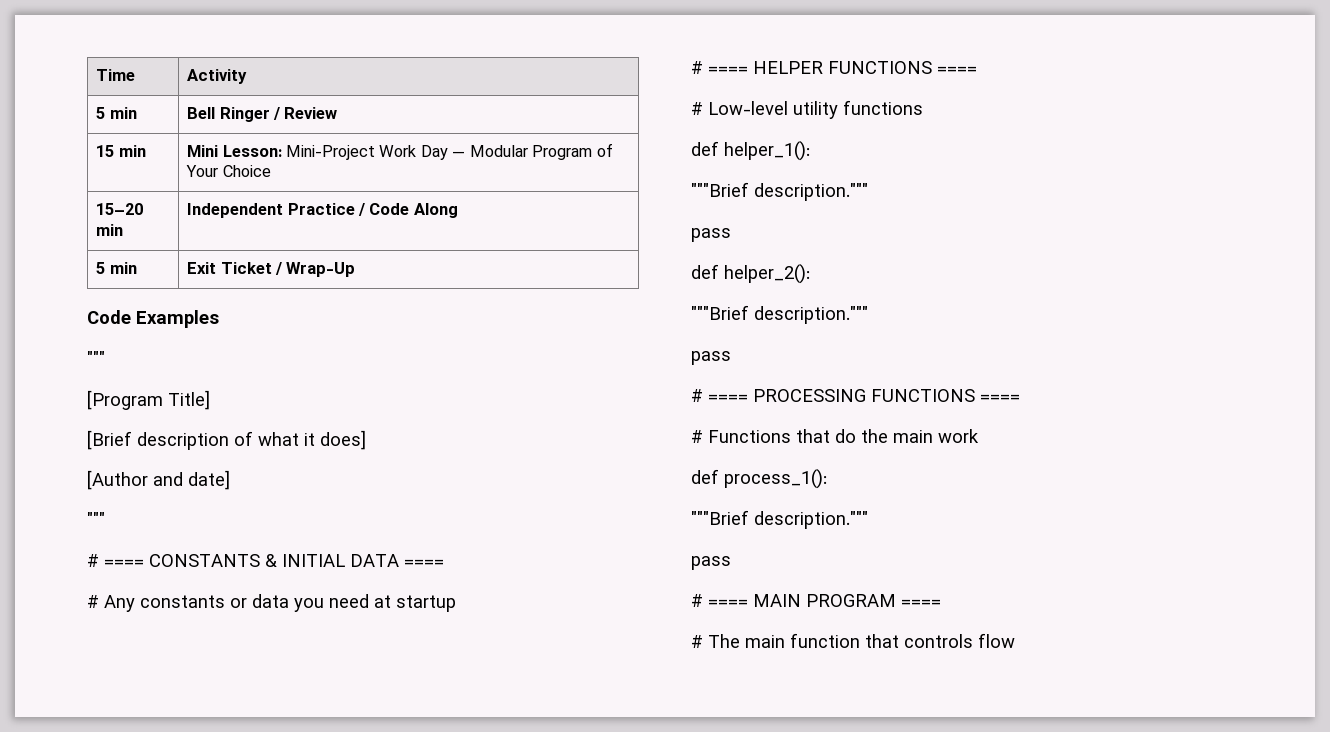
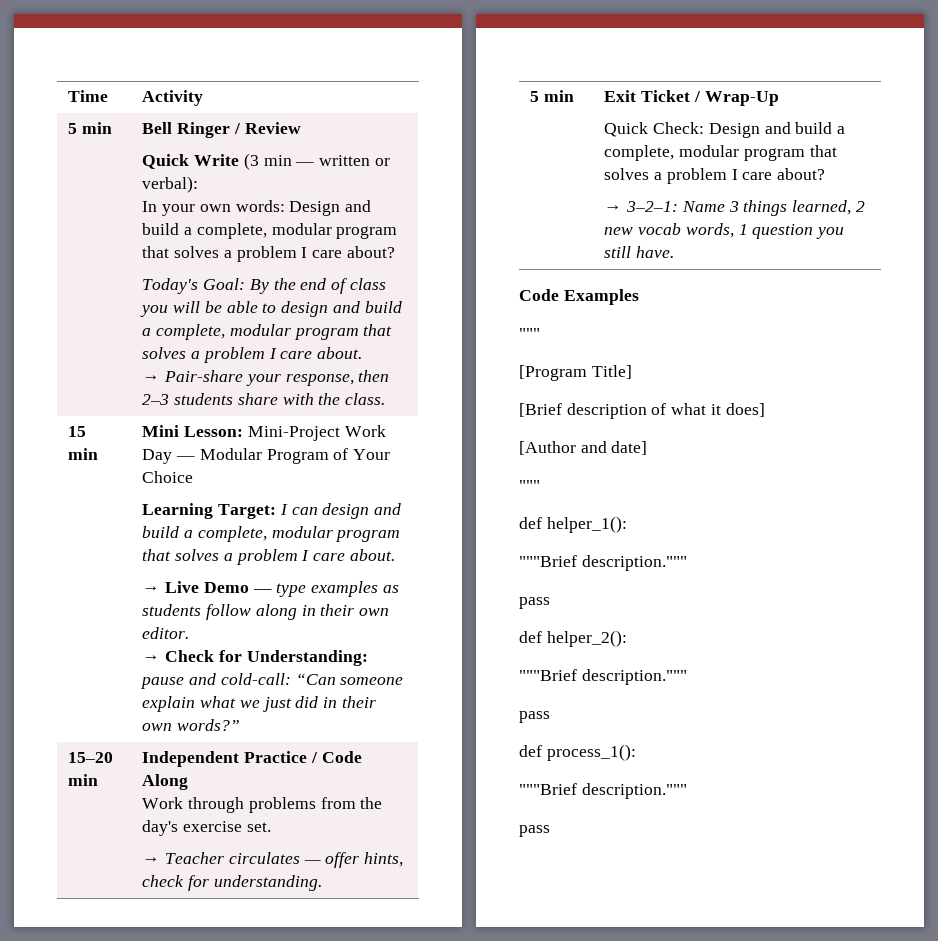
(338, 113) none -> [142,153,390,170] [142,176,199,193] [142,200,372,216] [142,223,398,239] [142,246,395,262] [142,278,386,294] [140,301,402,317] [142,324,393,340] [142,347,363,363] [142,370,390,386] [142,393,386,405] // Quick Write (3 min — written or verbal): // In your own words: Design and build a complete, modular program that solves a problem I care about? // Today's Goal: By the end of class you will be able to design and build a complete, modular program that solves a problem I care about. // → Pair-share your response, then 2–3 students share with the class.
(271, 171) none -> [142,503,402,519] [142,526,401,542] [142,549,395,565] [142,581,399,597] [142,604,390,620] [142,627,190,639] [142,650,368,666] [140,673,404,689] [142,696,376,712] [142,719,241,731] // Learning Target: I can design and build a complete, modular program that solves a problem I care about. // → Live Demo — type examples as students follow along in their own editor. // → Check for Understanding: pause and cold-call: “Can someone explain what we just did in their own words?”
(458, 210) none -> [142,797,383,813] [142,820,271,836] [142,852,404,868] [142,875,322,891] // Work through problems from the day's exercise set. // → Teacher circulates — offer hints, check for understanding.
(356, 269) none -> [604,122,846,138] [604,145,837,161] [604,168,826,184] [604,200,865,216] [604,223,845,239] [604,246,675,258] // Quick Check: Design and build a complete, modular program that solves a problem I care about? // → 3–2–1: Name 3 things learned, 2 new vocab words, 1 question you still have.
[87,554,444,567] [87,594,456,612] [691,61,977,74] [691,100,923,119] // # ==== CONSTANTS & INITIAL DATA ==== // # Any constants or data you need at startup // # ==== HELPER FUNCTIONS ==== // # Low-level utility functions -> (540, 485) none
[691,389,1020,402] [691,429,979,443] // # ==== PROCESSING FUNCTIONS ==== // # Functions that do the main work -> (550, 717) none
[691,594,941,607] [691,633,1015,648] // # ==== MAIN PROGRAM ==== // # The main function that controls flow -> (550, 831) none

